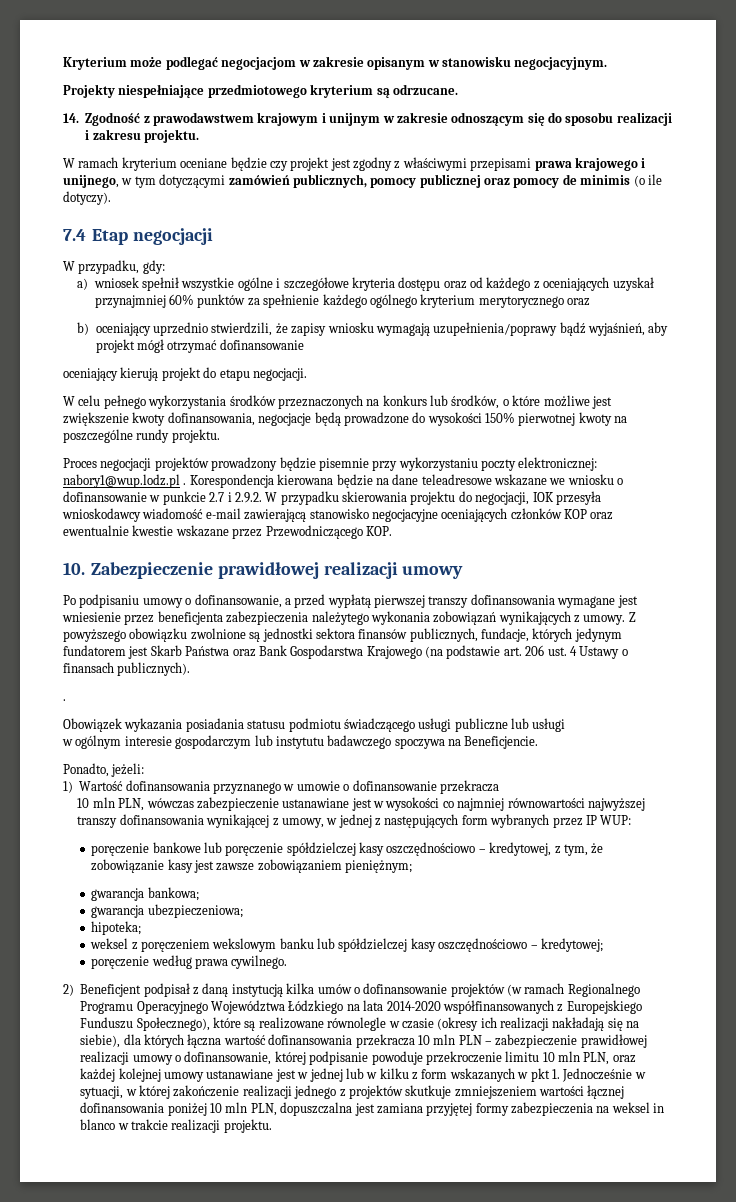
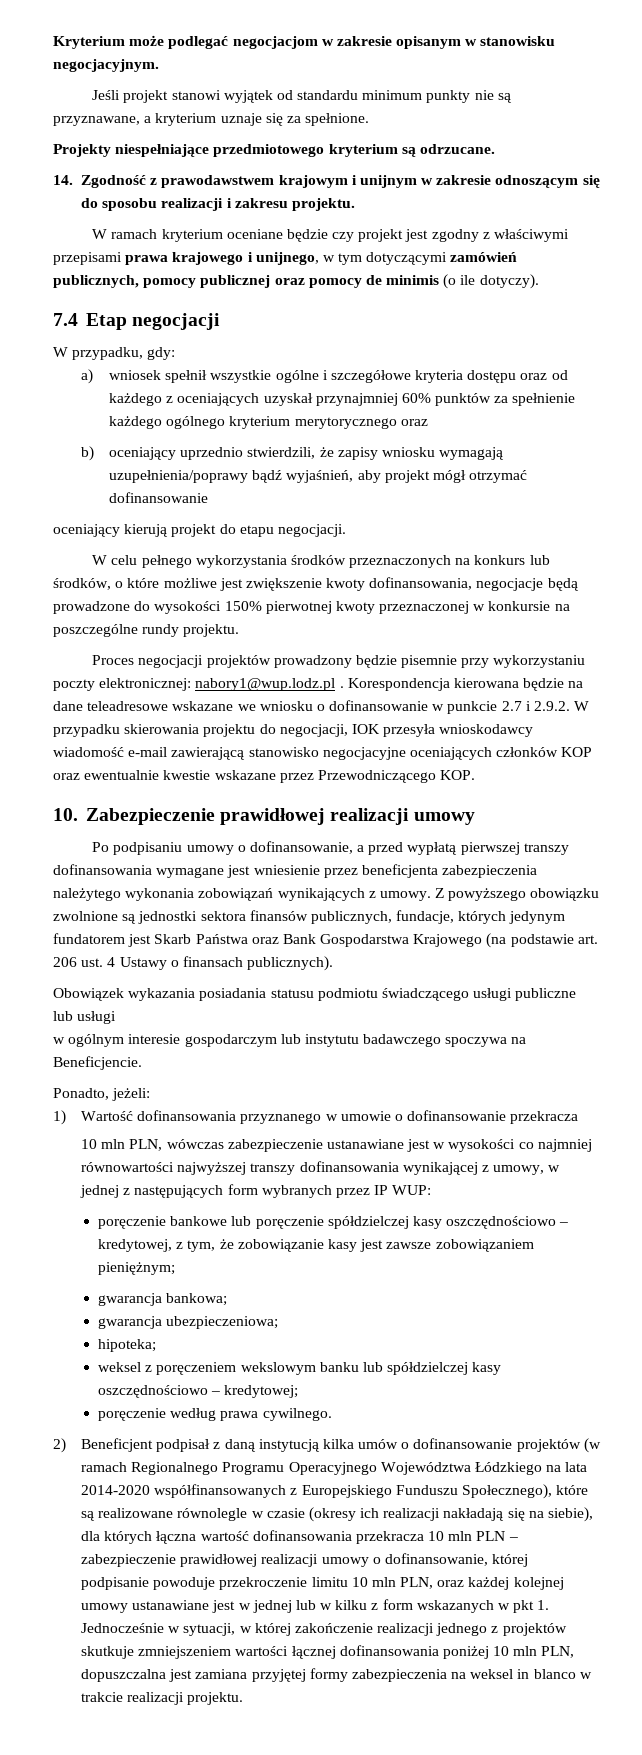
(608, 63) none -> [92,90,512,103] [53,113,370,126] // Jeśli projekt stanowi wyjątek od standardu minimum punkty nie są przyznawane, a kryterium uznaje się za spełnione.
(612, 419) none -> [379,601,551,614] przeznaczonej w konkursie
[63,699,66,701] // . -> (334, 963) none

